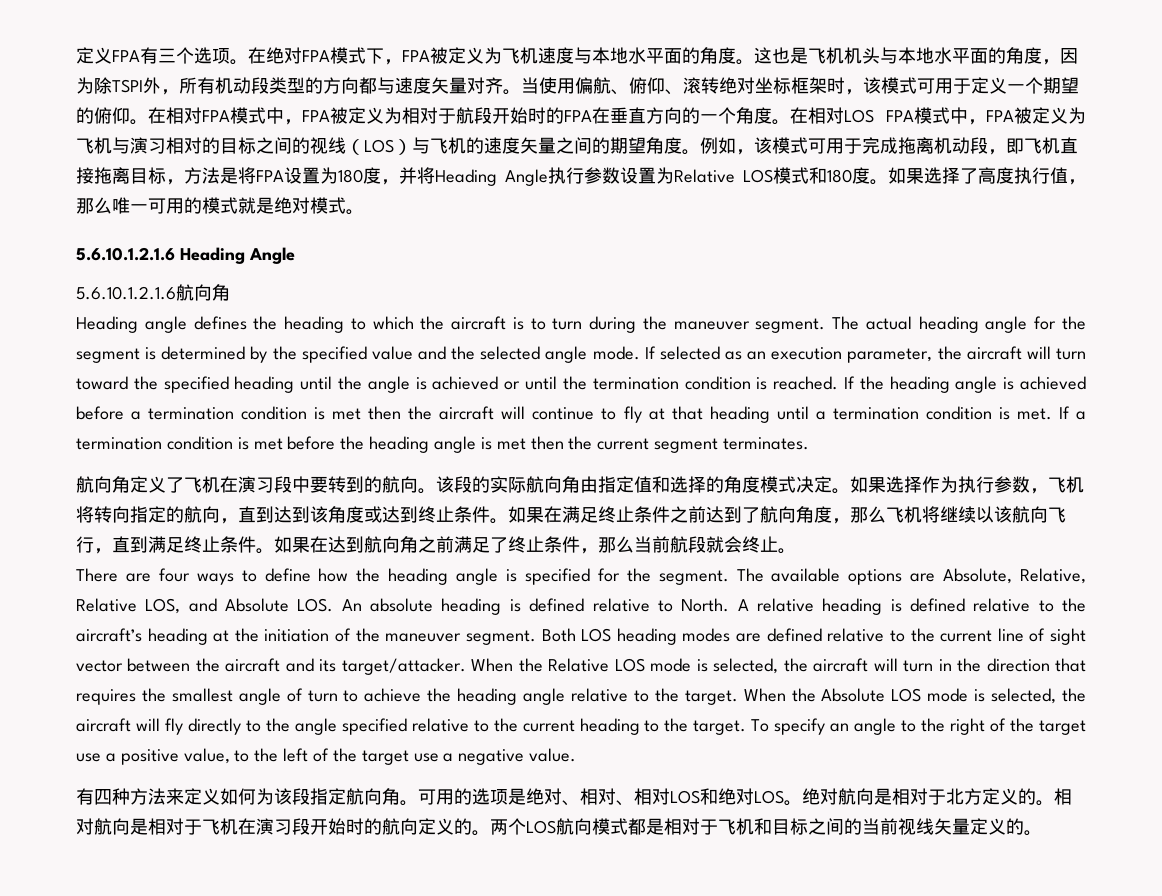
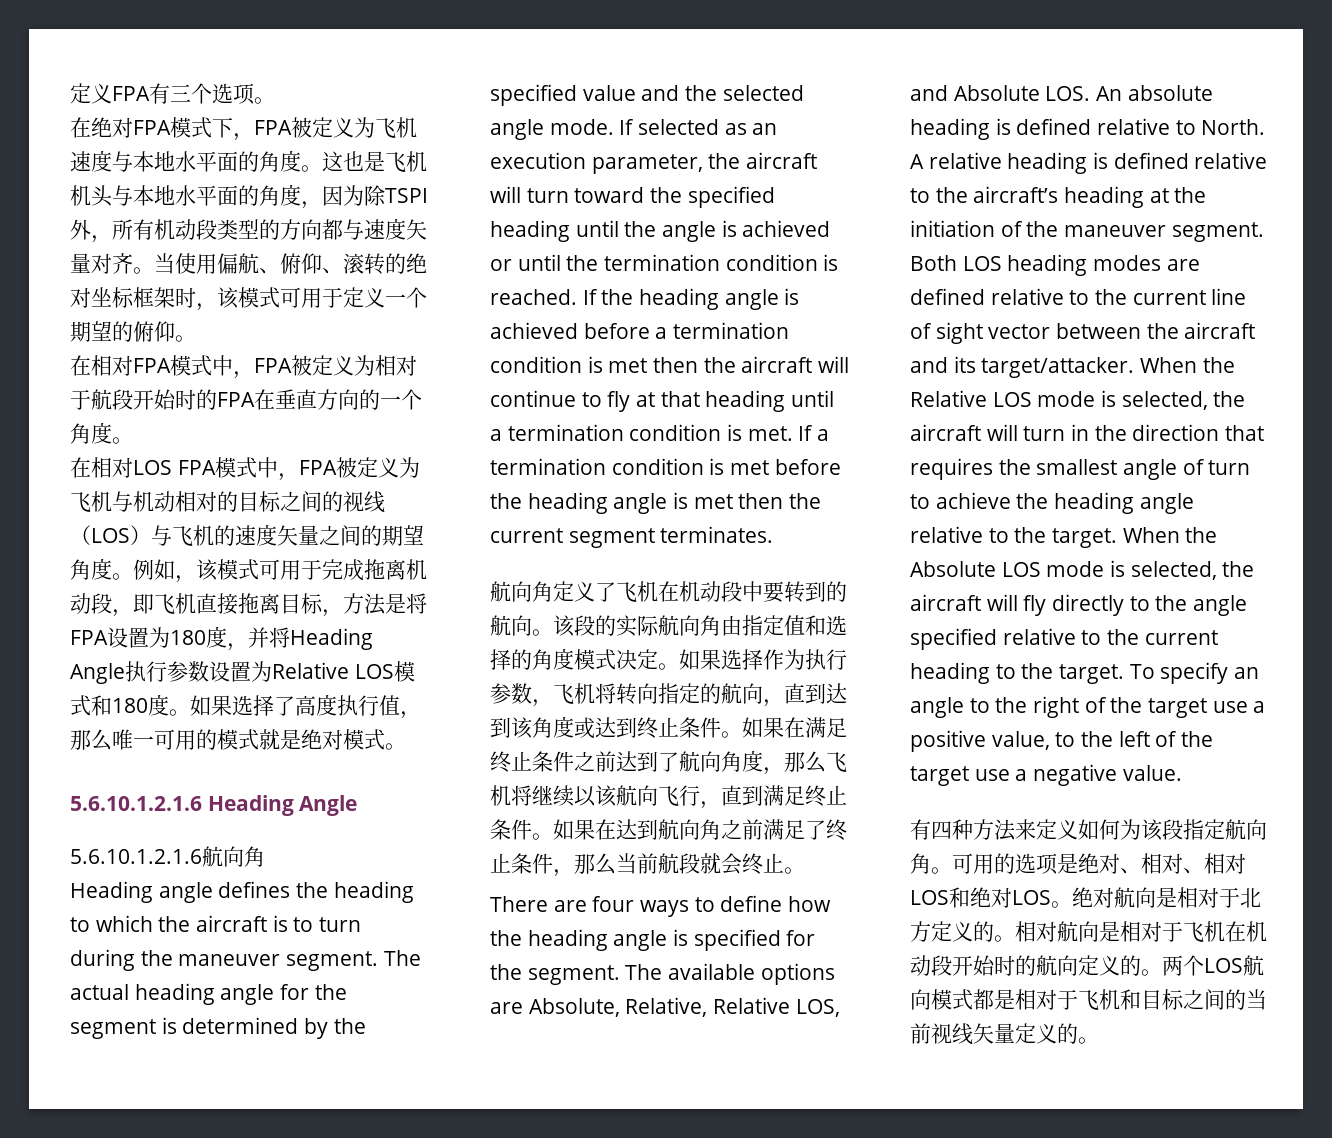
(248, 62) none -> (275, 100) //
(719, 85) none -> [385,253,406,274] 的
(148, 122) none -> (196, 338) //
(790, 122) none -> (133, 440) //
[130,137,166,154] 演习 -> [133,491,175,512] 机动
[238,476,274,493] 演习 -> [679,581,721,602] 机动
[256,818,292,835] 演习 -> [1246,921,1267,942] [910,955,931,976] 机动

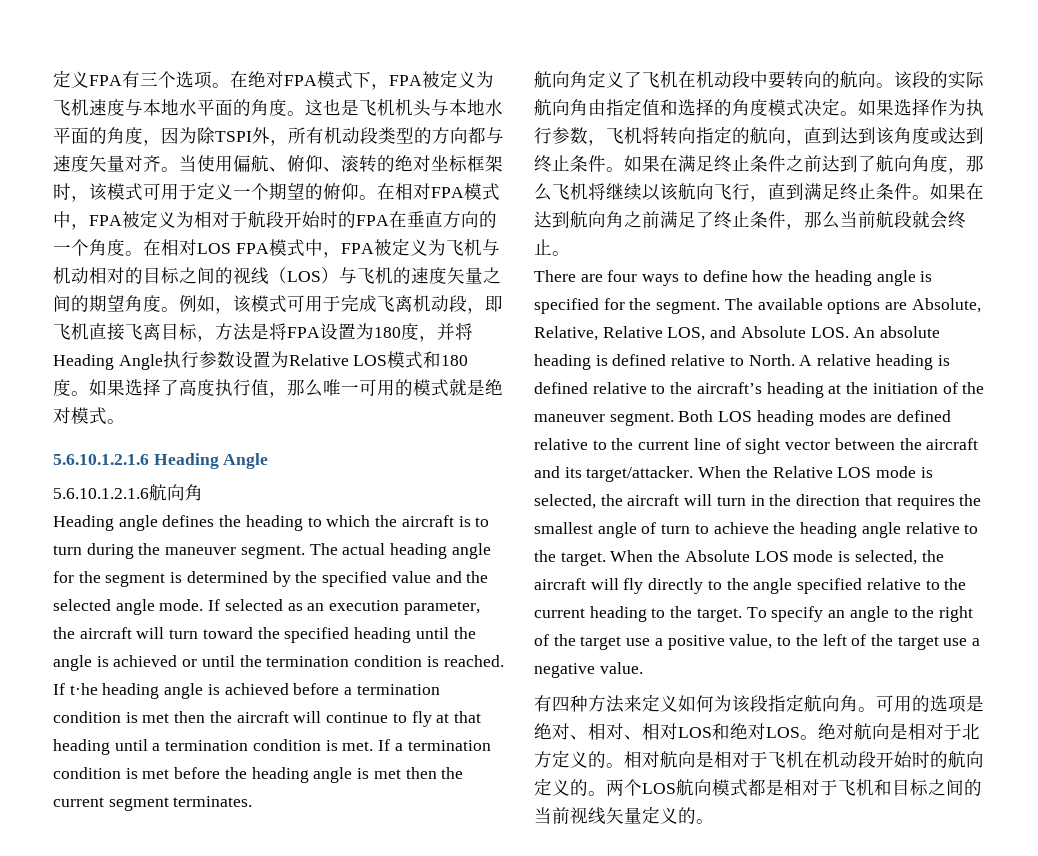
(275, 100) // -> (230, 85) none
(196, 338) // -> (377, 197) none
(133, 440) // -> (143, 253) none
[364,559,385,580] 拖 -> [377,295,395,312] 飞
[238,593,259,614] 拖 -> [125,323,143,340] 飞
[601,289,634,305] the -> [69,683,98,695] t·he
[805,581,826,602] 到 -> [804,71,822,88] 向

